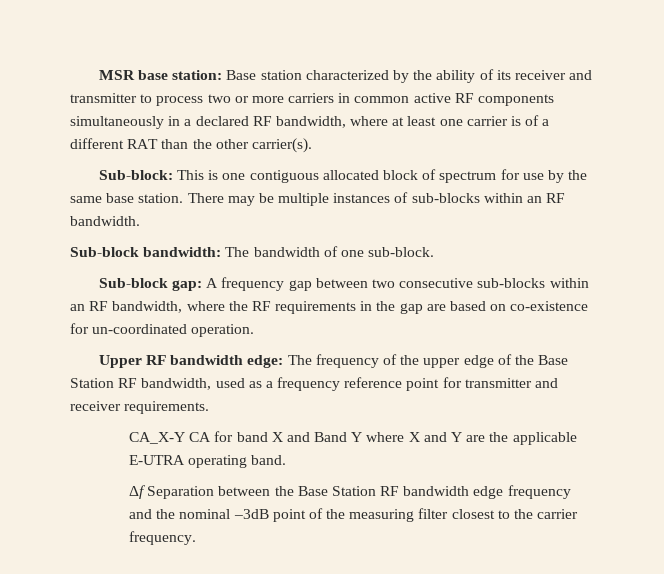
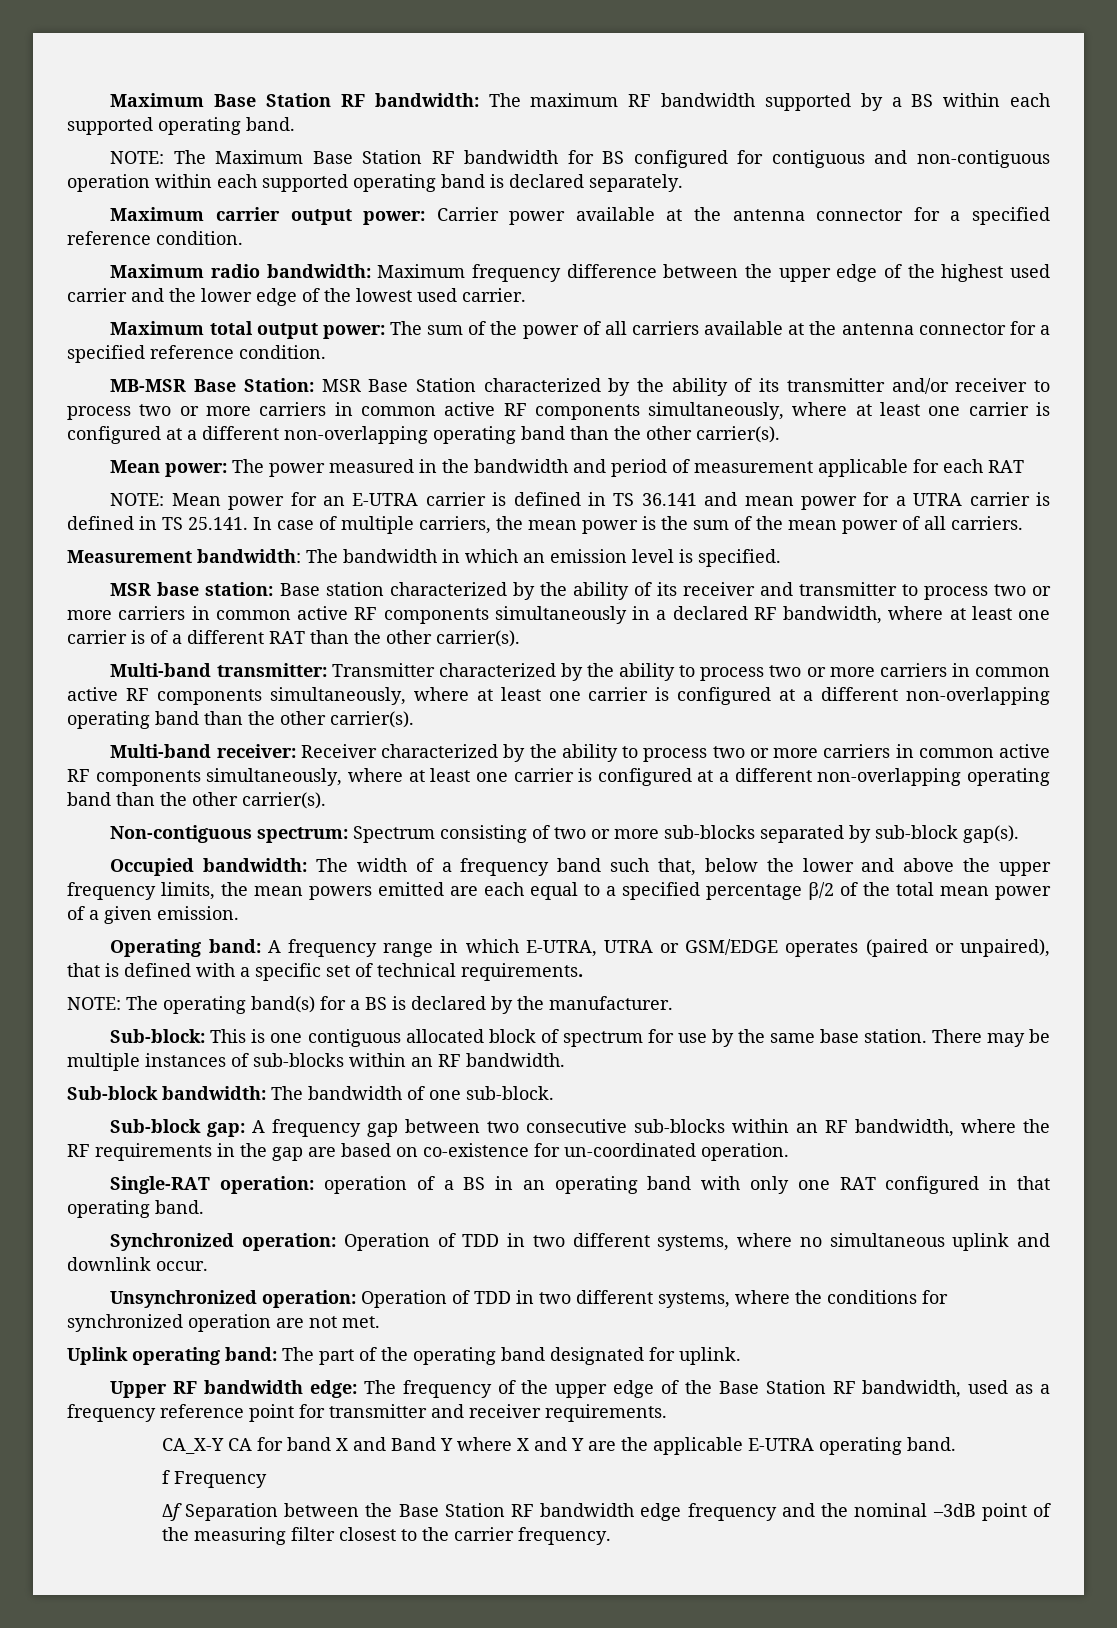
(98, 75) none -> [110,93,1050,111] [67,117,295,135] [110,150,1051,168] [67,174,683,192] [110,207,1050,225] [67,231,243,245] [110,264,1050,282] [67,288,526,306] [110,321,1050,339] [67,345,326,363] [110,378,1051,396] [67,402,1050,420] [67,426,780,444] [110,459,1025,477] [110,492,1050,510] [67,516,1023,534] [67,549,781,567] Maximum Base Station RF bandwidth: The maximum RF bandwidth supported by a BS within each supported operating band. // NOTE: The Maximum Base Station RF bandwidth for BS configured for contiguous and non-contiguous operation within each supported operating band is declared separately. // Maximum carrier output power: Carrier power available at the antenna connector for a specified reference condition. // Maximum radio bandwidth: Maximum frequency difference between the upper edge of the highest used carrier and the lower edge of the lowest used carrier. // Maximum total output power: The sum of the power of all carriers available at the antenna connector for a specified reference condition. // MB-MSR Base Station: MSR Base Station characterized by the ability of its transmitter and/or receiver to process two or more carriers in common active RF components simultaneously, where at least one carrier is configured at a different non-overlapping operating band than the other carrier(s). // Mean power: The power measured in the bandwidth and period of measurement applicable for each RAT // NOTE: Mean power for an E-UTRA carrier is defined in TS 36.141 and mean power for a UTRA carrier is defined in TS 25.141. In case of multiple carriers, the mean power is the sum of the mean power of all carriers. // Measurement bandwidth: The bandwidth in which an emission level is specified. //
(312, 145) none -> [110,663,1050,681] [67,687,1050,705] [67,711,414,729] [110,744,1051,762] [67,768,1050,786] [67,792,326,809] [110,825,1020,843] [110,858,1051,876] [67,882,1051,900] [67,906,239,924] [110,939,1050,957] [67,963,583,981] [67,996,673,1014] // Multi-band transmitter: Transmitter characterized by the ability to process two or more carriers in common active RF components simultaneously, where at least one carrier is configured at a different non-overlapping operating band than the other carrier(s). // Multi-band receiver: Receiver characterized by the ability to process two or more carriers in common active RF components simultaneously, where at least one carrier is configured at a different non-overlapping operating band than the other carrier(s). // Non-contiguous spectrum: Spectrum consisting of two or more sub-blocks separated by sub-block gap(s). // Occupied bandwidth: The width of a frequency band such that, below the lower and above the upper frequency limits, the mean powers emitted are each equal to a specified percentage β/2 of the total mean power of a given emission. // Operating band: A frequency range in which E-UTRA, UTRA or GSM/EDGE operates (paired or unpaired), that is defined with a specific set of technical requirements. // NOTE: The operating band(s) for a BS is declared by the manufacturer.
(255, 330) none -> [110,1176,1050,1194] [67,1200,204,1218] [110,1233,1050,1251] [67,1257,208,1271] [110,1290,949,1308] [67,1314,380,1332] [67,1347,741,1365] // Single-RAT operation: operation of a BS in an operating band with only one RAT configured in that operating band. // Synchronized operation: Operation of TDD in two different systems, where no simultaneous uplink and downlink occur. // Unsynchronized operation: Operation of TDD in two different systems, where the conditions for synchronized operation are not met. // Uplink operating band: The part of the operating band designated for uplink.
(287, 460) none -> [161,1470,267,1488] // f Frequency

